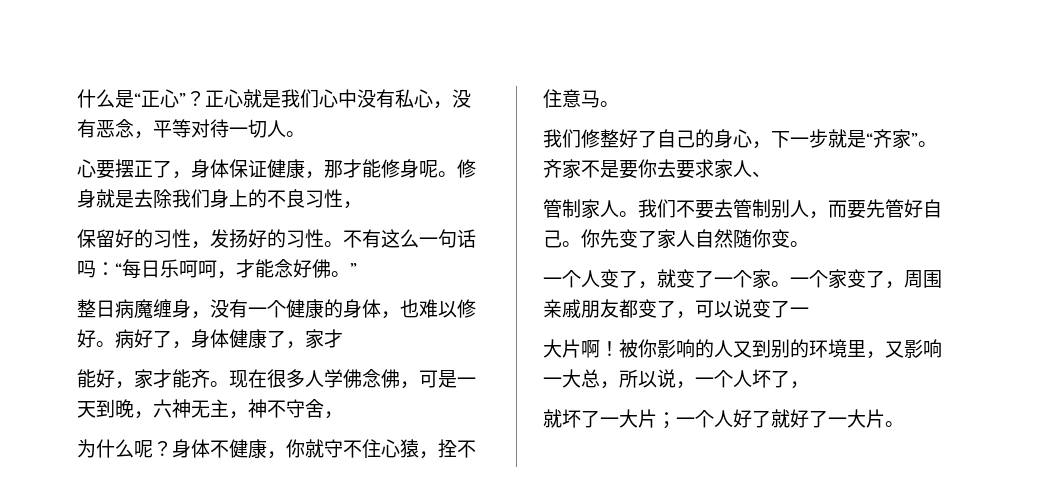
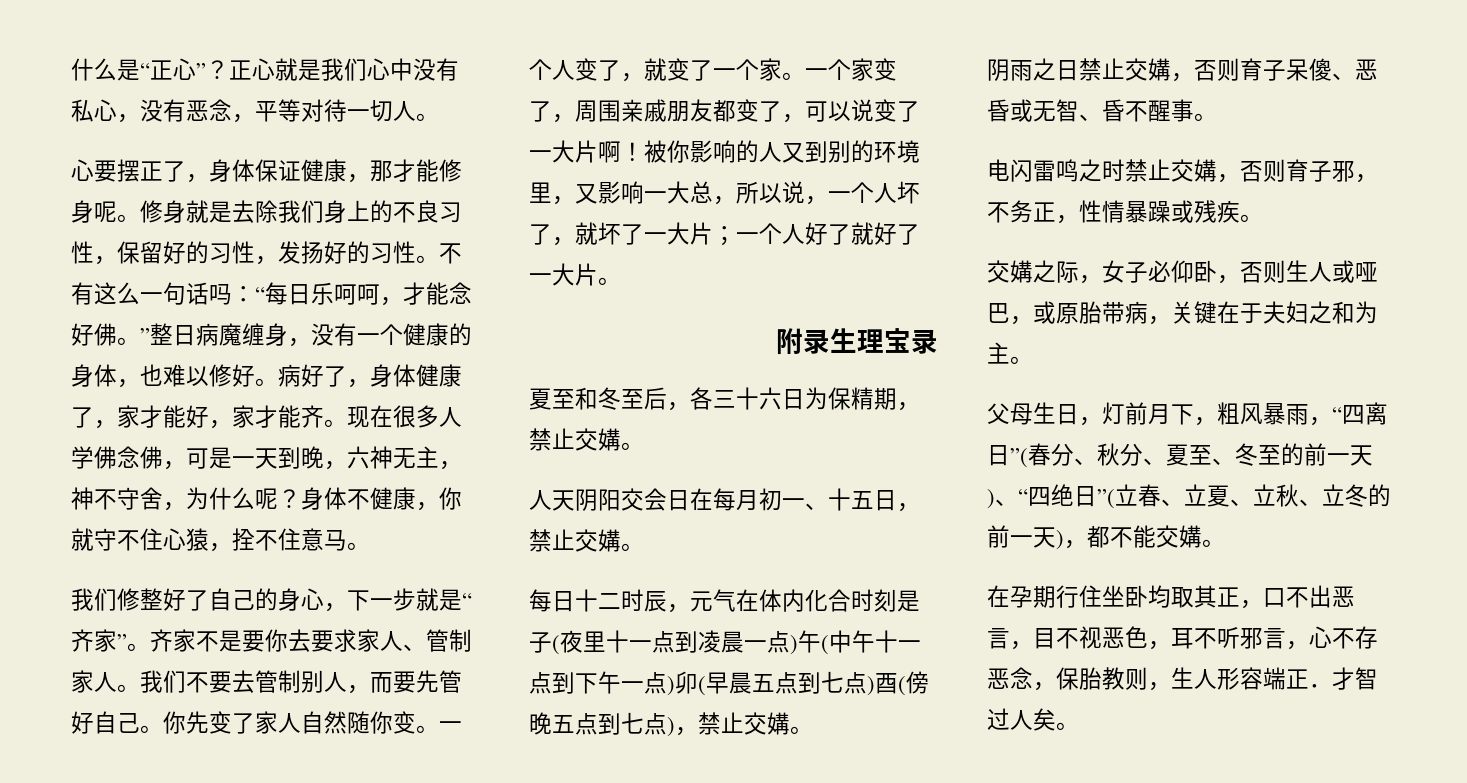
(362, 205) // -> (117, 260) none
(357, 269) // -> (150, 335) none
(343, 338) // -> (163, 416) none
(343, 415) // -> (186, 506) none
(771, 174) // -> (426, 647) none
(809, 244) // -> (439, 729) none
(809, 311) // -> (552, 155) none
(809, 385) // -> (575, 241) none
(904, 424) none -> [776,328,938,355] [529,387,920,411] [529,428,644,451] [529,488,920,512] [529,529,644,552] [529,589,920,613] [529,630,921,655] [529,671,929,696] [529,712,813,737] [987,58,1378,82] [987,99,1217,122] [987,159,1378,183] [987,200,1263,224] [987,260,1378,284] [987,301,1378,325] [987,342,1033,364] [987,402,1388,426] [987,443,1373,468] [987,484,1391,509] [987,525,1225,550] [987,585,1355,609] [987,626,1378,650] [987,667,1378,691] [987,708,1079,731] // 附录生理宝录 // 夏至和冬至后，各三十六日为保精期，禁止交媾。 // 人天阴阳交会日在每月初一、十五日，禁止交媾。 // 每日十二时辰，元气在体内化合时刻是子(夜里十一点到凌晨一点)午(中午十一点到下午一点)卯(早晨五点到七点)酉(傍晚五点到七点)，禁止交媾。 // 阴雨之日禁止交媾，否则育子呆傻、恶昏或无智、昏不醒事。 // 电闪雷鸣之时禁止交媾，否则育子邪，不务正，性情暴躁或残疾。 // 交媾之际，女子必仰卧，否则生人或哑巴，或原胎带病，关键在于夫妇之和为主。 // 父母生日，灯前月下，粗风暴雨，“四离日”(春分、秋分、夏至、冬至的前一天)、“四绝日”(立春、立夏、立秋、立冬的前一天)，都不能交媾。 // 在孕期行住坐卧均取其正，口不出恶言，目不视恶色，耳不听邪言，心不存恶念，保胎教则，生人形容端正．才智过人矣。

